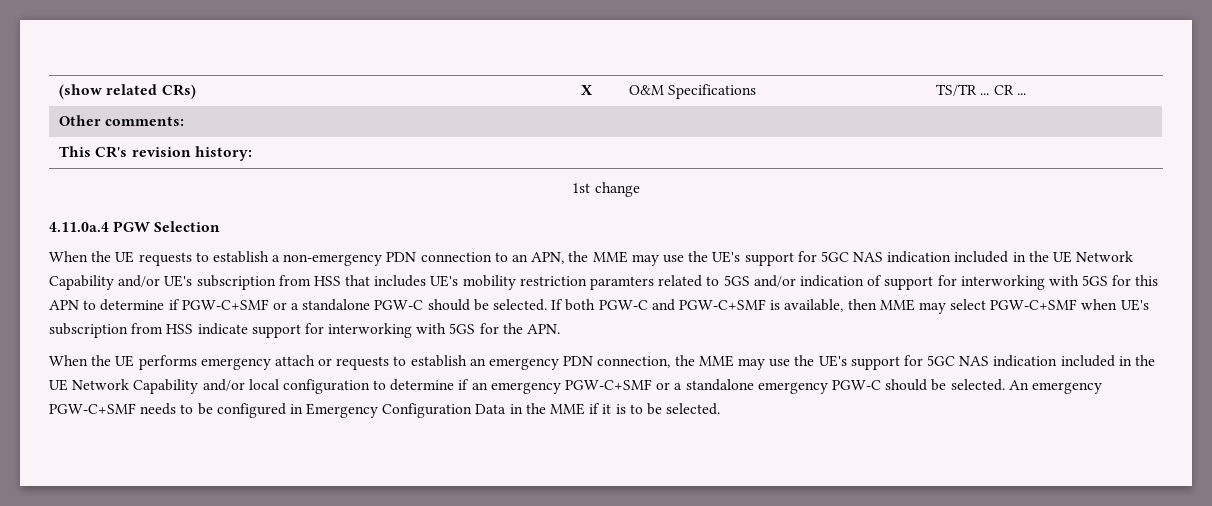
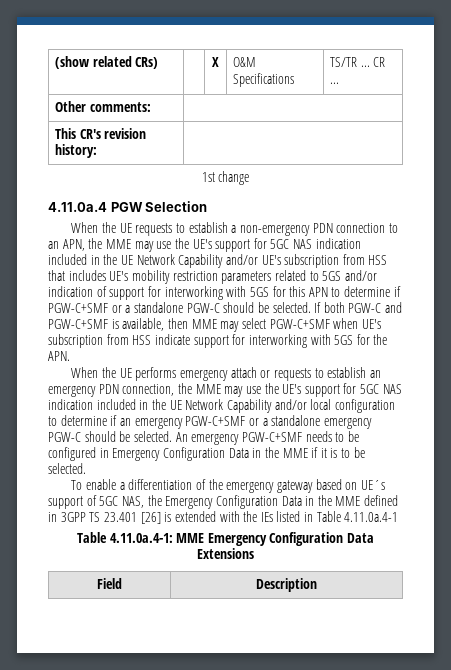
[590,276,655,290] paramters -> [221,271,272,284] parameters
(721, 409) none -> [71,479,385,493] [48,495,399,509] [48,511,399,524] [76,532,375,546] [197,548,254,559] [97,578,122,589] [256,578,317,592] // To enable a differentiation of the emergency gateway based on UE´s support of 5GC NAS, the Emergency Configuration Data in the MME defined in 3GPP TS 23.401 [26] is extended with the IEs listed in Table 4.11.0a.4-1 // Table 4.11.0a.4-1: MME Emergency Configuration Data Extensions // Field | Description

